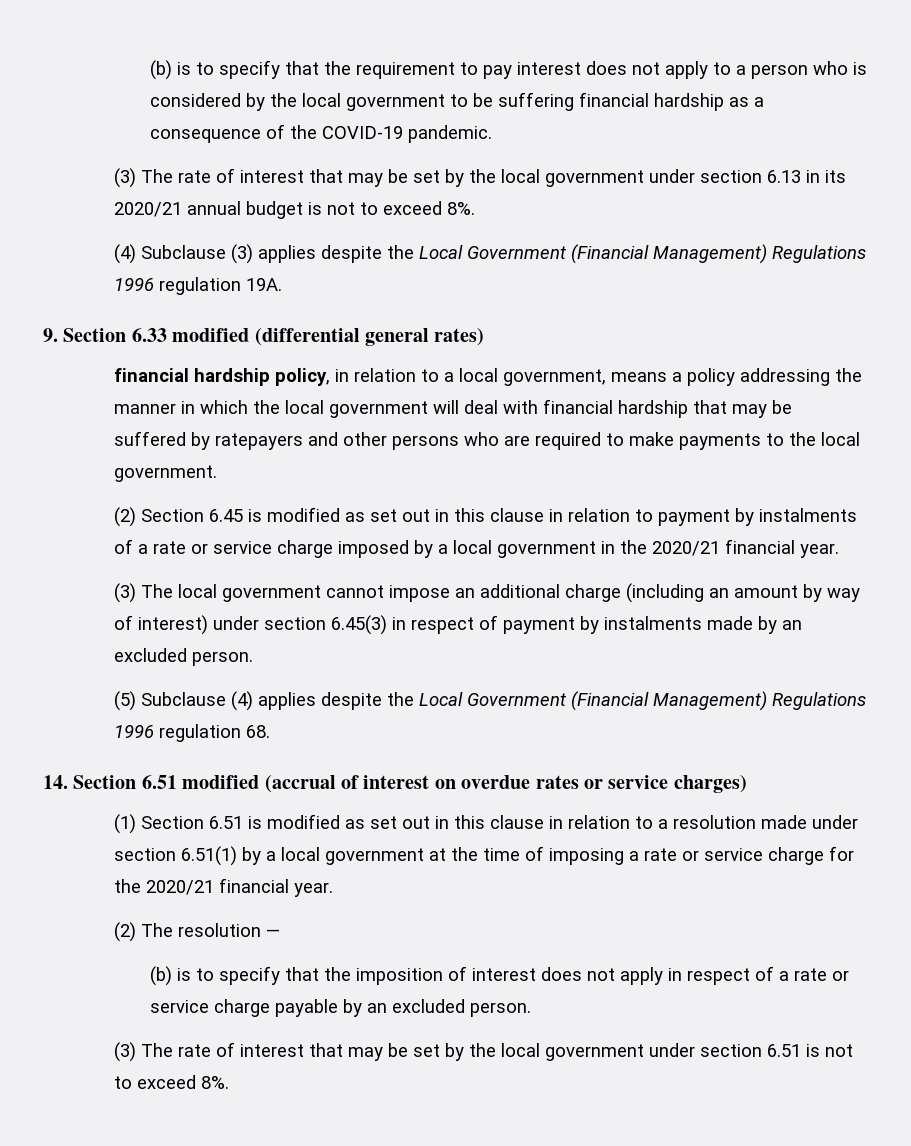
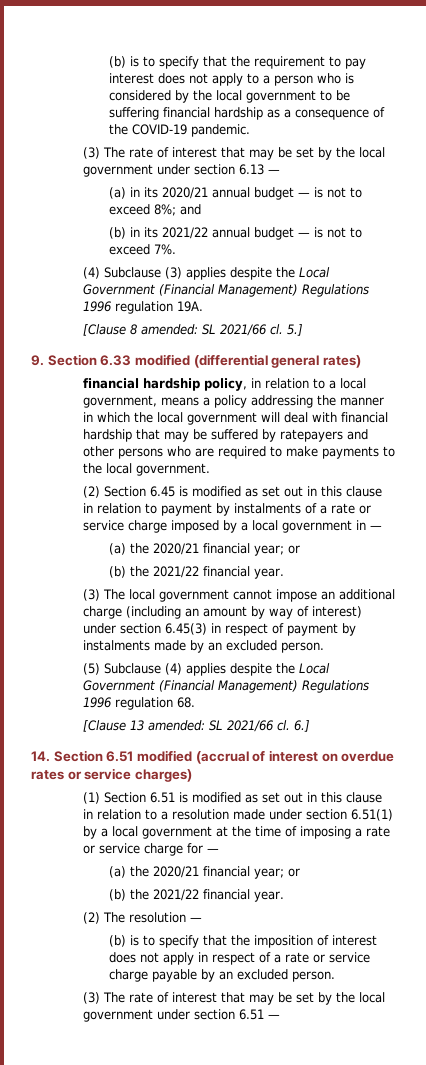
(802, 176) none -> [267,169,280,174] [108,187,126,199] — // (a)
[308,201,476,215] is not to exceed 8%. -> [297,187,362,198] [108,204,201,216] [108,227,362,240] [108,244,176,255] — is not to exceed 8%; and // (b) in its 2021/22 annual budget — is not to exceed 7%.
(283, 284) none -> [82,324,303,336] // [Clause 8 amended: SL 2021/66 cl. 5.]
[620,539,796,556] the 2020/21 financial -> [369,525,382,530] [108,543,300,556] [108,566,250,578] — // (a) the 2020/21 financial year; or // (b) the 2021/22 financial
(271, 731) none -> [82,720,310,732] // [Clause 13 amended: SL 2021/66 cl. 6.]
[114,878,290,895] the 2020/21 financial -> [206,848,219,853] [108,866,300,879] [108,889,250,901] — // (a) the 2020/21 financial year; or // (b) the 2021/22 financial
[806,1044,854,1057] [114,1075,230,1089] is not to exceed 8%. -> [267,1014,280,1019] —

